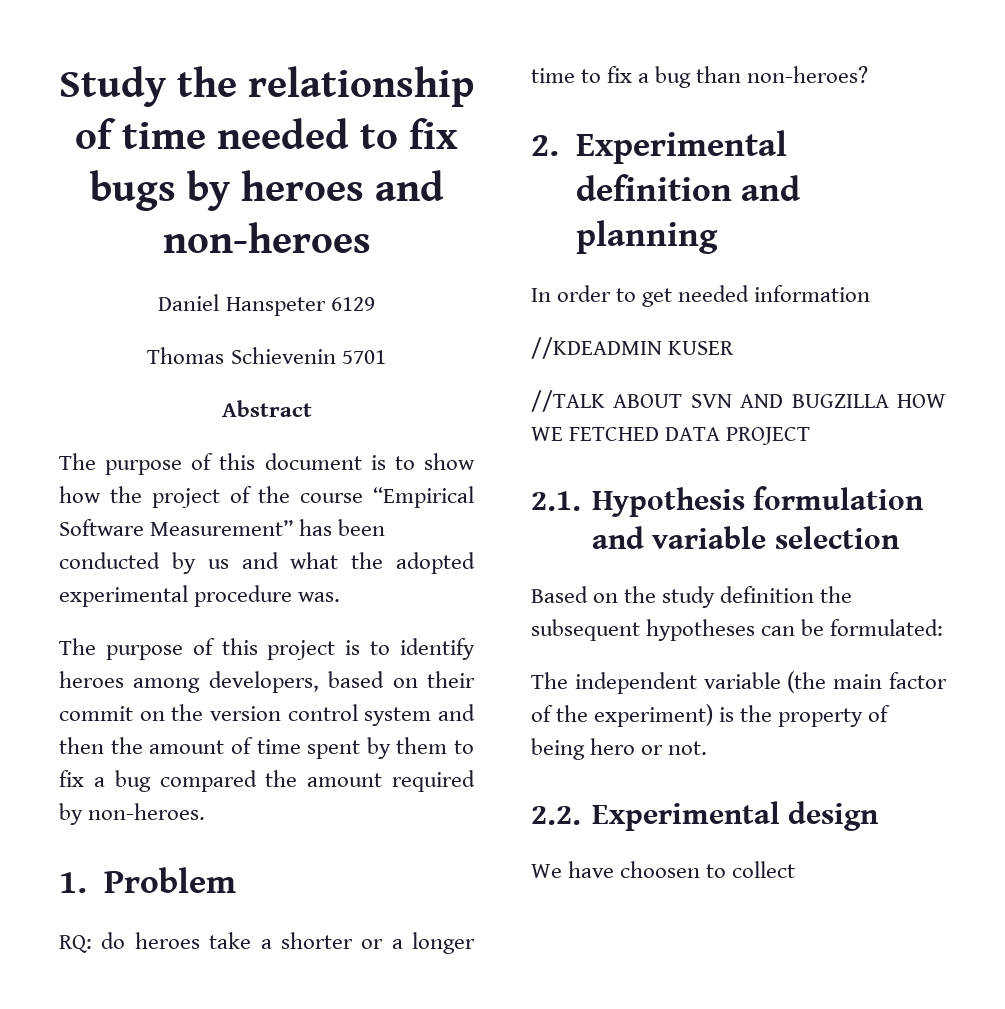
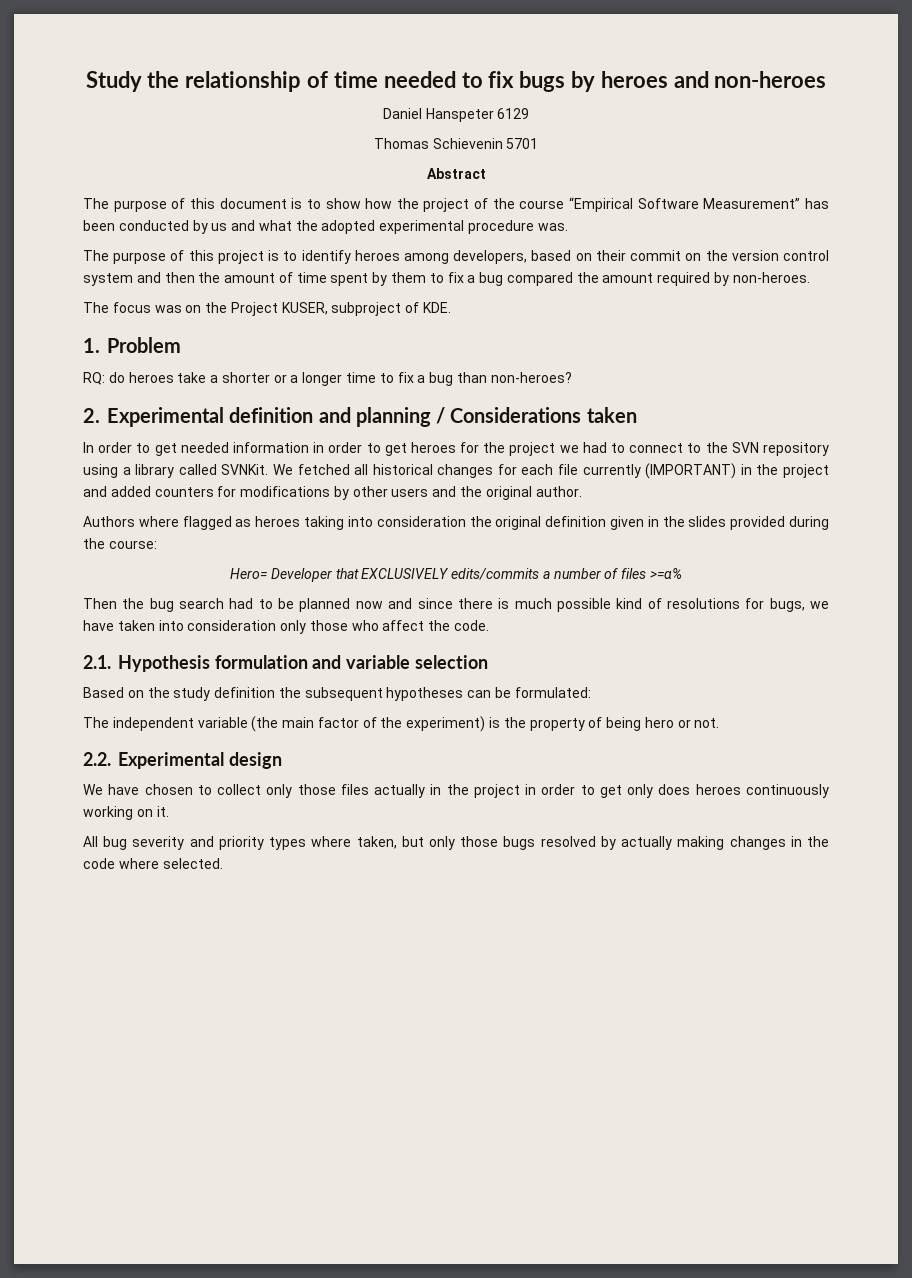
(206, 811) none -> [83,302,452,316] // The focus was on the Project KUSER, subproject of KDE.
(718, 237) none -> [436,407,637,424] / Considerations taken
[531,337,735,359] [531,390,946,412] [531,427,811,445] // //KDEADMIN KUSER // //TALK ABOUT SVN AND BUGZILLA HOW WE FETCHED DATA PROJECT -> [313,442,829,456] [83,463,829,479] [83,486,582,500] [83,516,829,530] [83,538,157,549] [229,568,683,582] [83,598,830,612] [83,620,490,634] in order to get heroes for the project we had to connect to the SVN repository using a library called SVNKit. We fetched all historical changes for each file currently (IMPORTANT) in the project and added counters for modifications by other users and the original author. // Authors where flagged as heroes taking into consideration the original definition given in the slides provided during the course: // Hero= Developer that EXCLUSIVELY edits/commits a number of files >=α% // Then the bug search had to be planned now and since there is much possible kind of resolutions for bugs, we have taken into consideration only those who affect the code.
[620,861,701,878] choosen -> [144,784,193,795] chosen
(796, 869) none -> [266,784,829,798] [83,806,169,820] [83,836,829,850] [83,858,223,869] only those files actually in the project in order to get only does heroes continuously working on it. // All bug severity and priority types where taken, but only those bugs resolved by actually making changes in the code where selected.

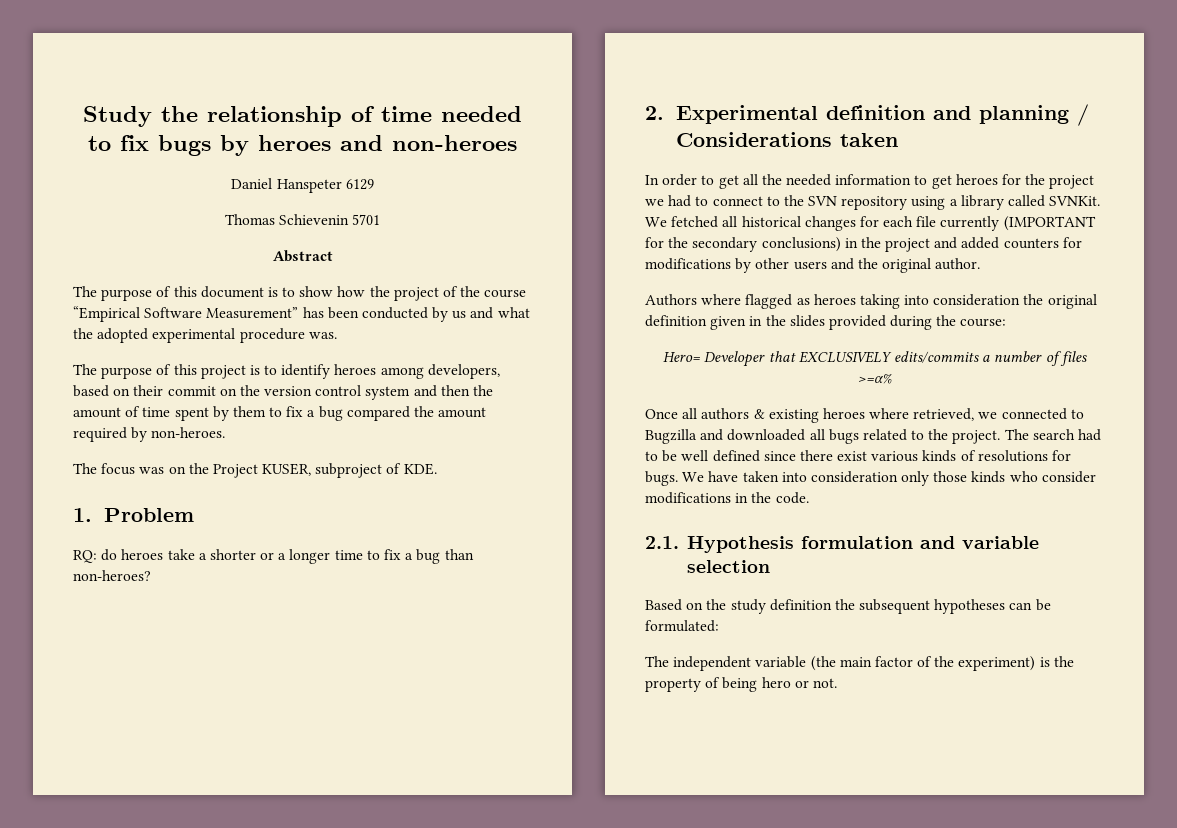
[180,442,363,453] needed information in order -> [742,174,912,186] all the needed information
[645,463,737,479] (IMPORTANT) -> [1003,216,1096,231] [645,237,841,252] (IMPORTANT for the secondary conclusions)
[83,598,643,612] Then the bug search had to be planned now and since there is much possible kind -> [645,408,1084,423] [645,429,1102,444] [645,450,957,462] Once all authors & existing heroes where retrieved, we connected to Bugzilla and downloaded all bugs related to the project. The search had to be well defined since there exist various kinds
[769,598,830,612] bugs, we -> [645,471,705,486] bugs. We
[351,620,425,631] who affect -> [971,471,1096,483] [645,492,749,504] kinds who consider modifications in
[83,752,282,769] [83,784,829,798] [83,806,169,820] [83,836,829,850] [83,858,223,869] // 2.2. Experimental design // We have chosen to collect only those files actually in the project in order to get only does heroes continuously working on it. // All bug severity and priority types where taken, but only those bugs resolved by actually making changes in the code where selected. -> (837, 683) none

